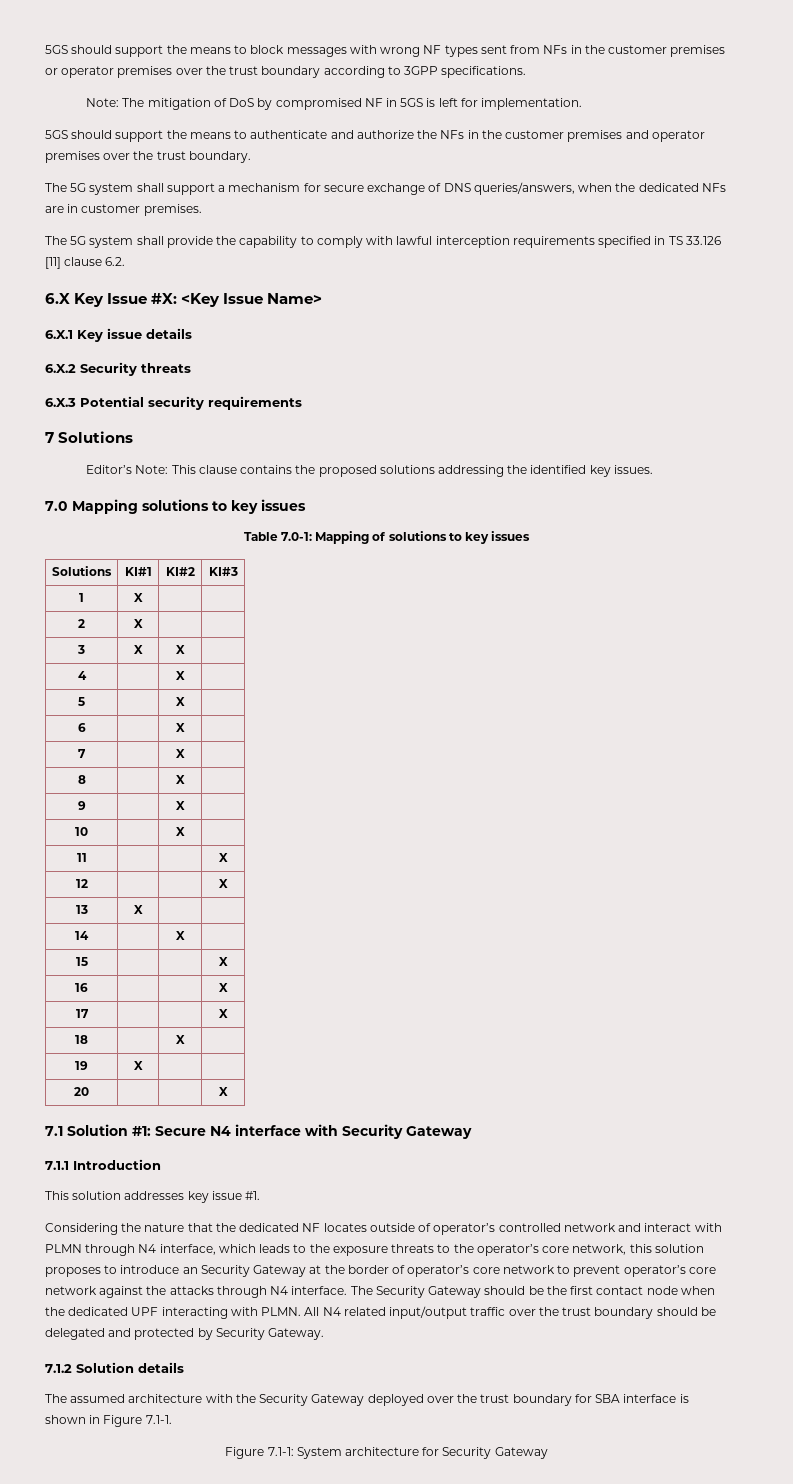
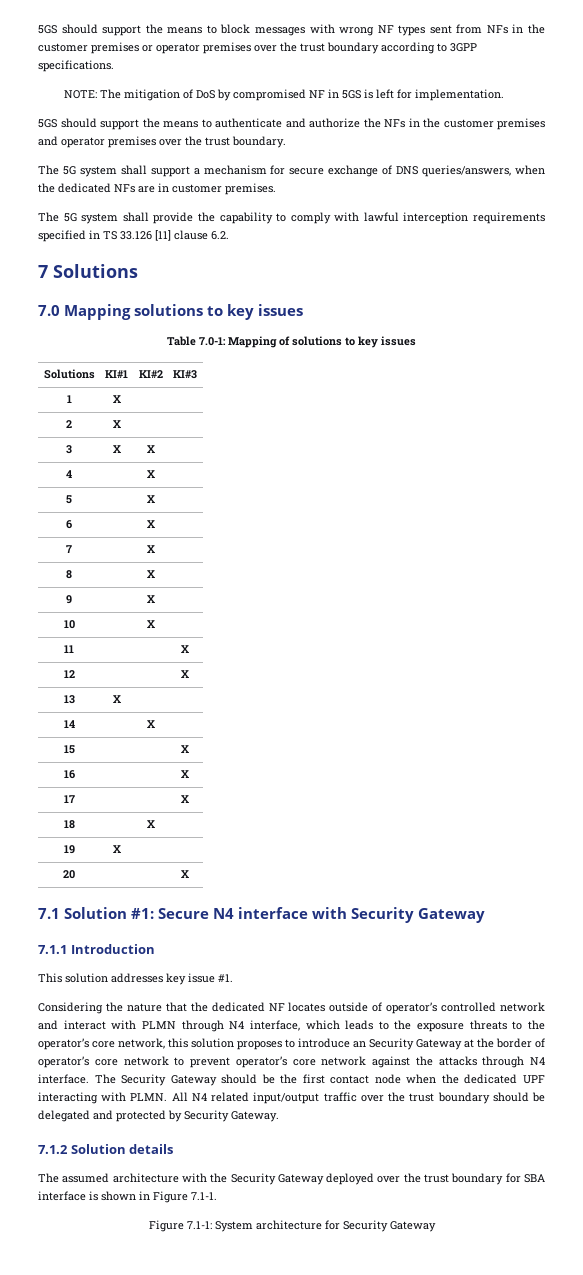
[86,98,120,107] Note: -> [64,90,98,99] NOTE:
[45,293,323,307] [45,328,192,342] [45,362,191,376] [45,396,302,410] [45,431,134,443] [86,465,653,477] 6.X Key Issue #X: <Key Issue Name> // 6.X.1 Key issue details // 6.X.2 Security threats // 6.X.3 Potential security requirements // 7 Solutions // Editor’s Note: This clause contains the proposed solutions addressing the identified key issues. -> [38,264,138,278] 7 Solutions

